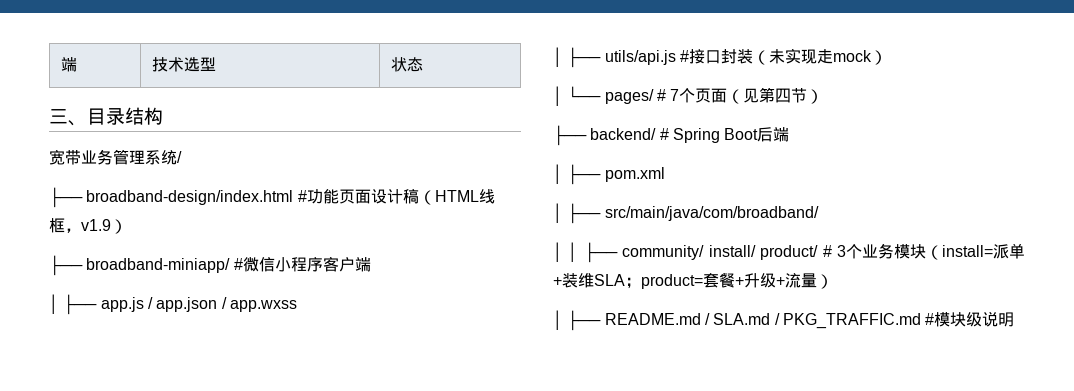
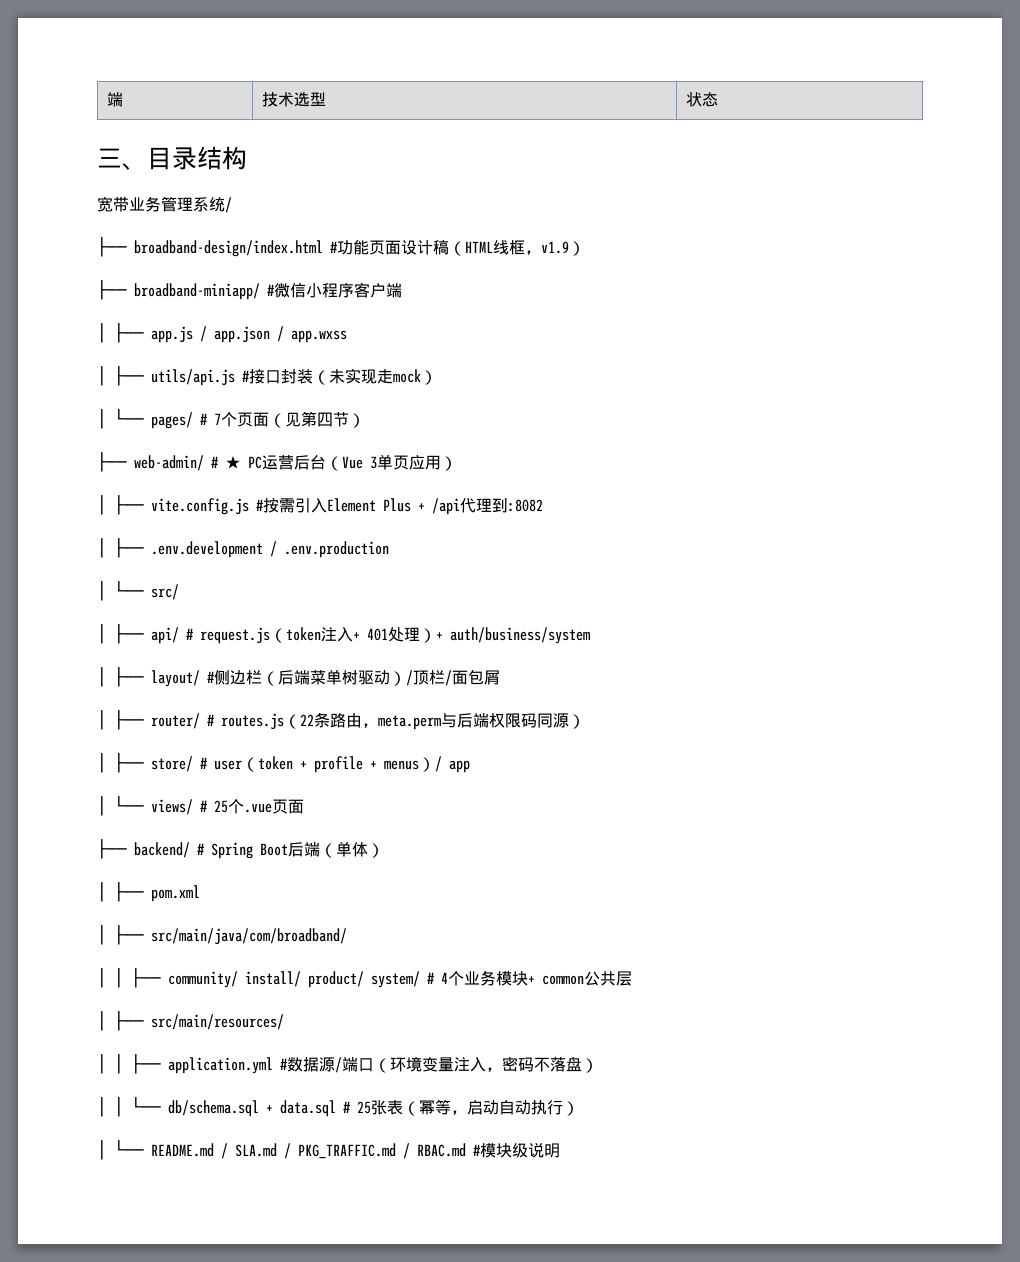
(824, 96) none -> [97,452,457,472] [97,495,543,515] [97,538,389,558] [97,581,179,601] [97,624,590,644] [97,667,500,687] [97,710,585,730] [97,753,470,773] [97,796,304,816] // ├── web-admin/ # ★ PC运营后台（Vue 3单页应用） // │ ├── vite.config.js #按需引入Element Plus + /api代理到:8082 // │ ├── .env.development / .env.production // │ └── src/ // │ ├── api/ # request.js（token注入+ 401处理）+ auth/business/system // │ ├── layout/ #侧边栏（后端菜单树驱动）/顶栏/面包屑 // │ ├── router/ # routes.js（22条路由，meta.perm与后端权限码同源） // │ ├── store/ # user（token + profile + menus）/ app // │ └── views/ # 25个.vue页面
(790, 134) none -> [320,841,384,858] （单体）
[822,243,1025,260] [553,273,833,289] [553,310,602,331] # 3个业务模块（install=派单+装维SLA；product=套餐+升级+流量） // │ ├── -> [371,970,632,988] [97,1011,284,1031] [97,1054,598,1074] [97,1097,579,1117] [97,1140,144,1160] system/ # 4个业务模块+ common公共层 // │ ├── src/main/resources/ // │ │ ├── application.yml #数据源/端口（环境变量注入，密码不落盘） // │ │ └── db/schema.sql + data.sql # 25张表（幂等，启动自动执行） // │ └──
(921, 321) none -> [403,1143,466,1159] / RBAC.md

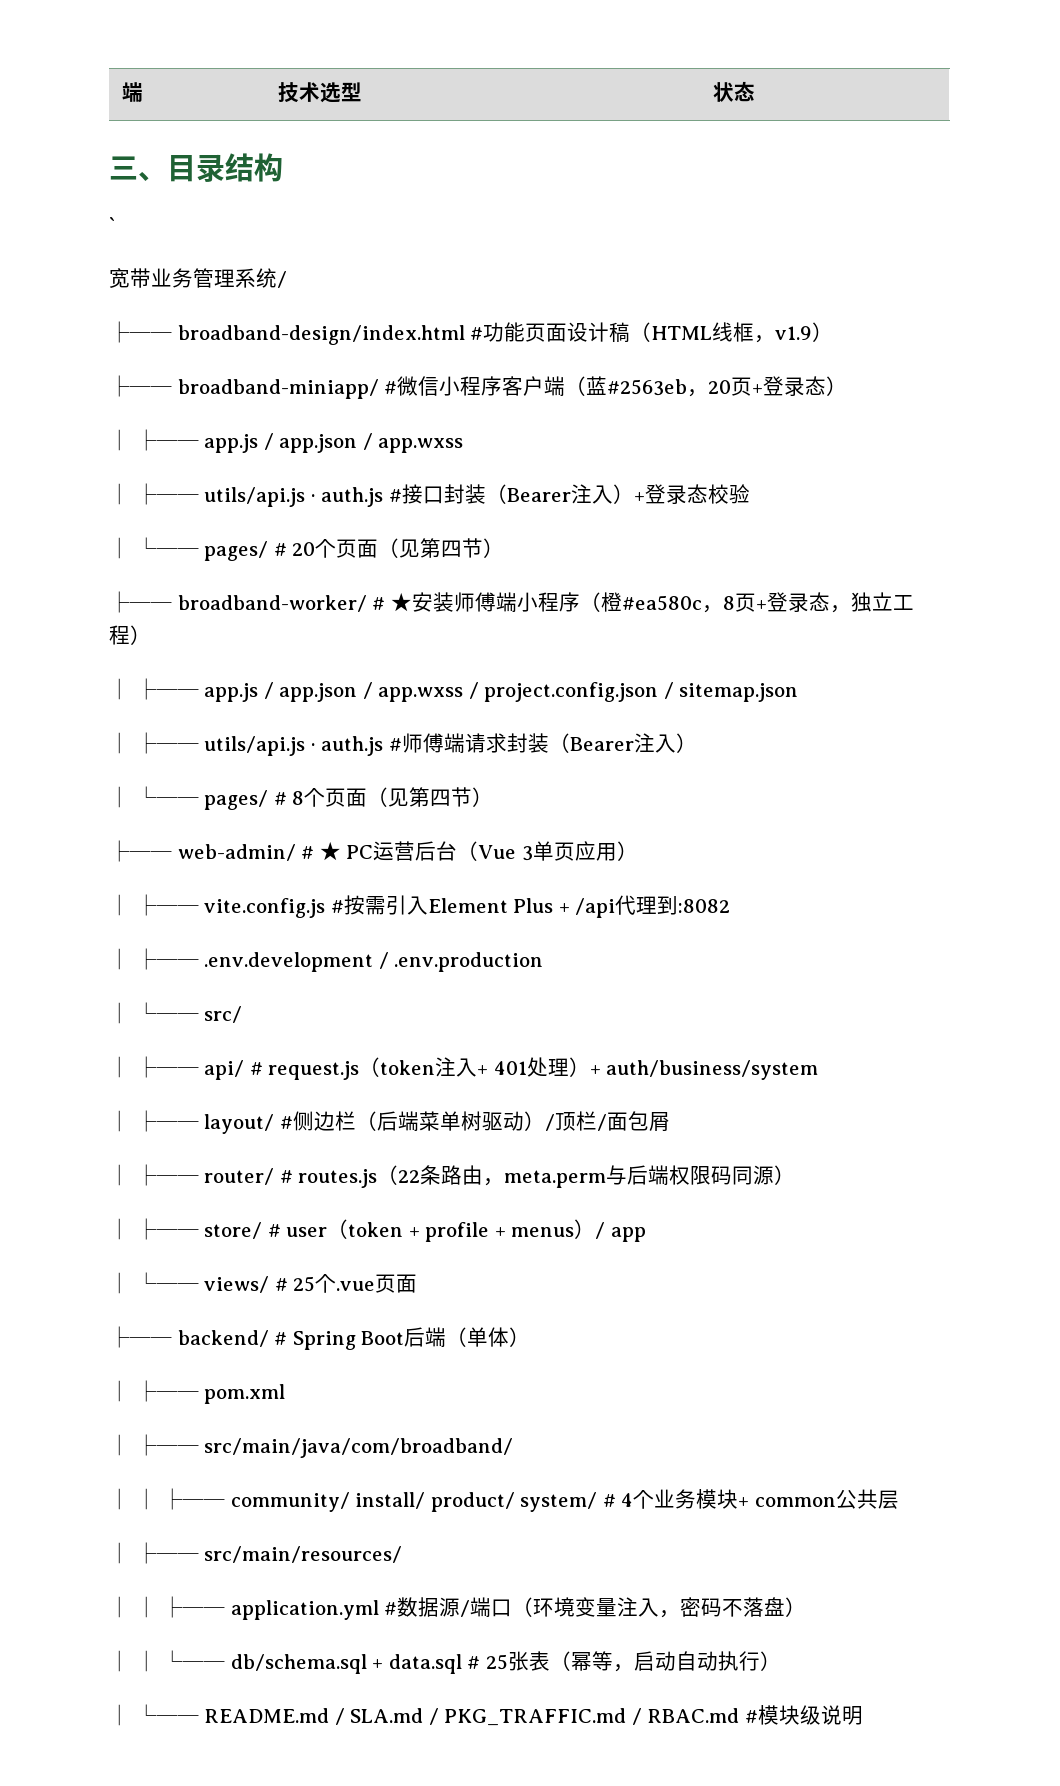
(247, 158) none -> [109,217,116,232] // `
(402, 290) none -> [565,376,848,397] （蓝#2563eb，20页+登录态）
(235, 377) none -> [310,487,384,507] · auth.js
[329,368,421,384] 未实现走mock -> [506,484,750,504] [109,537,505,561] [109,591,914,613] [109,625,151,645] [109,678,799,702] [109,732,676,756] Bearer注入）+登录态校验 // │ └── pages/ # 20个页面（见第四节） // ├── broadband-worker/ # ★安装师傅端小程序（橙#ea580c，8页+登录态，独立工程） // │ ├── app.js / app.json / app.wxss / project.config.json / sitemap.json // │ ├── utils/api.js · auth.js #师傅端请求封装（Bearer注入
[214,413,221,425] 7 -> [292,791,305,805] 8

